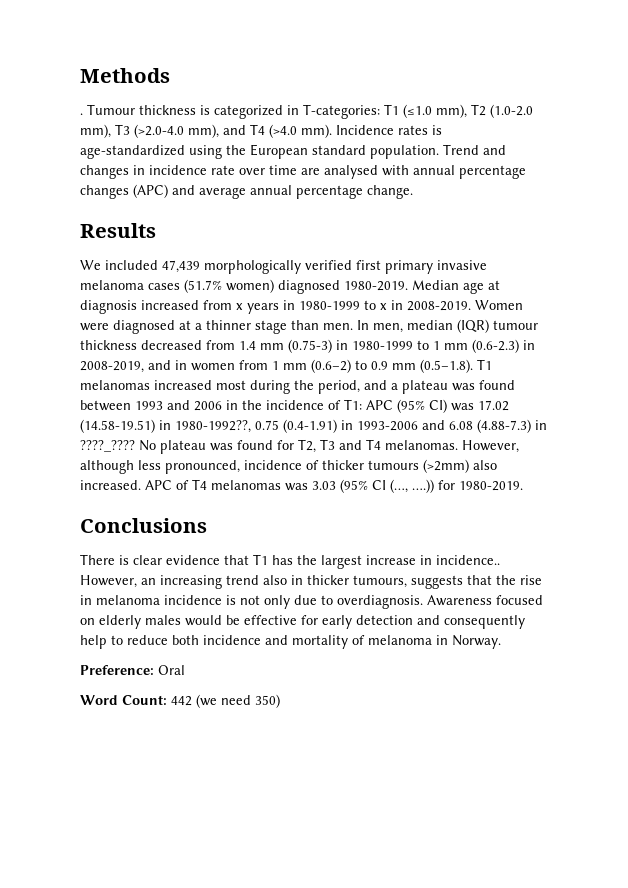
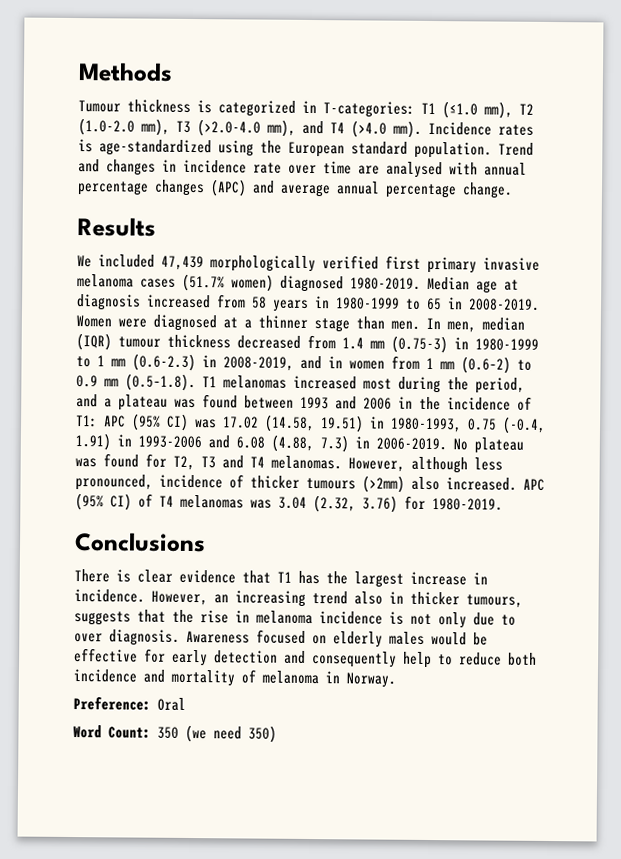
[80,113,83,115] . -> (173, 72) none
[236,303,243,310] x -> [252,296,267,309] 58
[380,303,387,310] x -> [427,297,442,311] 65
[80,419,547,433] [80,440,135,452] (14.58-19.51) in 1980-1992??, 0.75 (0.4-1.91) in 1993-2006 and 6.08 (4.88-7.3) in ????_???? -> [264,414,546,434] [75,433,447,453] (14.58, 19.51) in 1980-1993, 0.75 (-0.4, 1.91) in 1993-2006 and 6.08 (4.88, 7.3) in 2006-2019.
(172, 485) none -> [75,493,132,511] (95% CI)
[312,479,434,493] 3.03 (95% CI (…, ….)) -> [278,495,398,513] 3.04 (2.32, 3.76)
[436,555,500,565] incidence.. -> [74,589,145,603] incidence.
[337,595,423,609] overdiagnosis. -> [74,629,180,646] over diagnosis.
[171,696,192,706] 442 -> [157,726,179,739] 350

